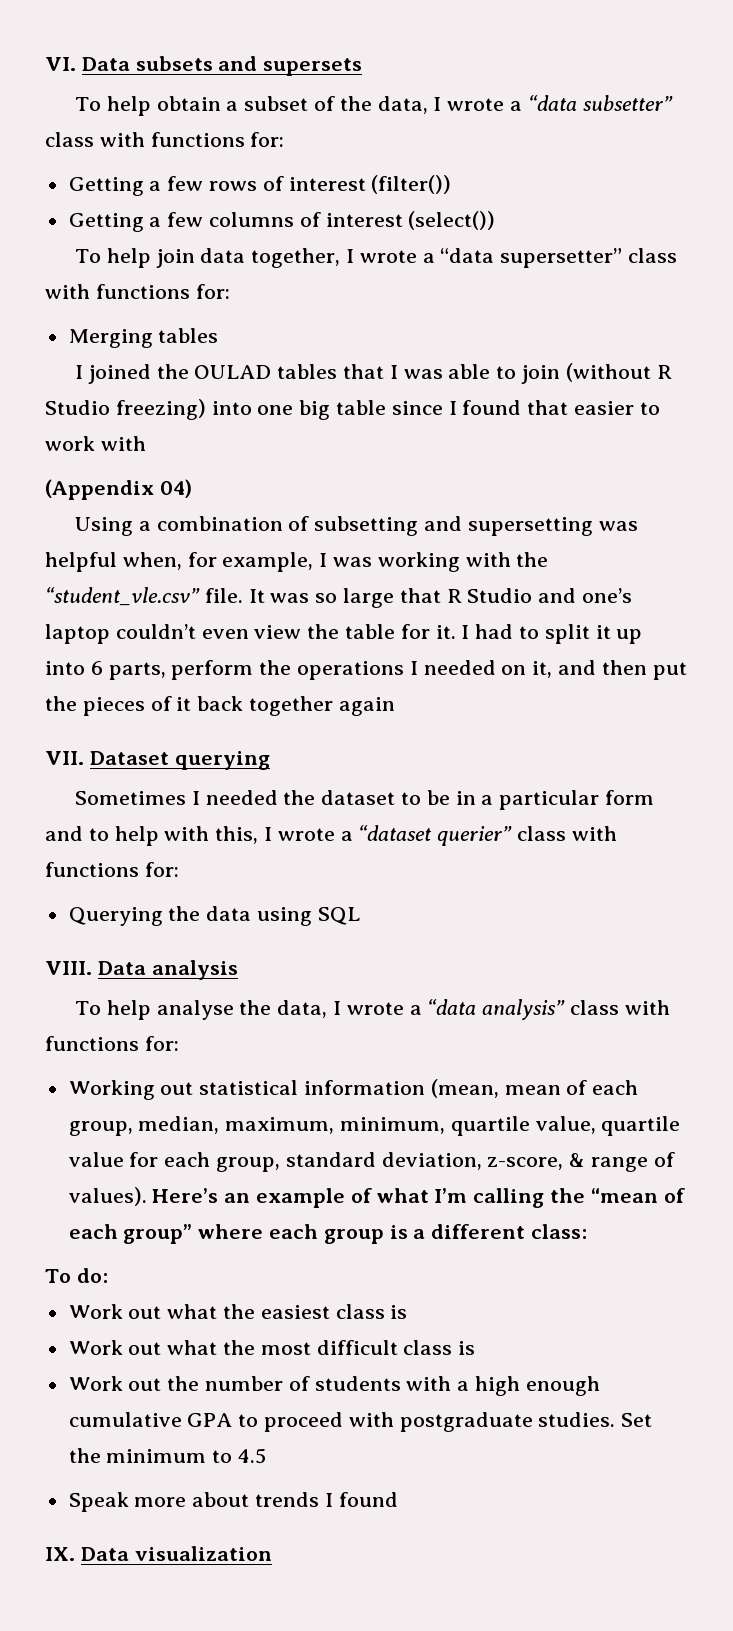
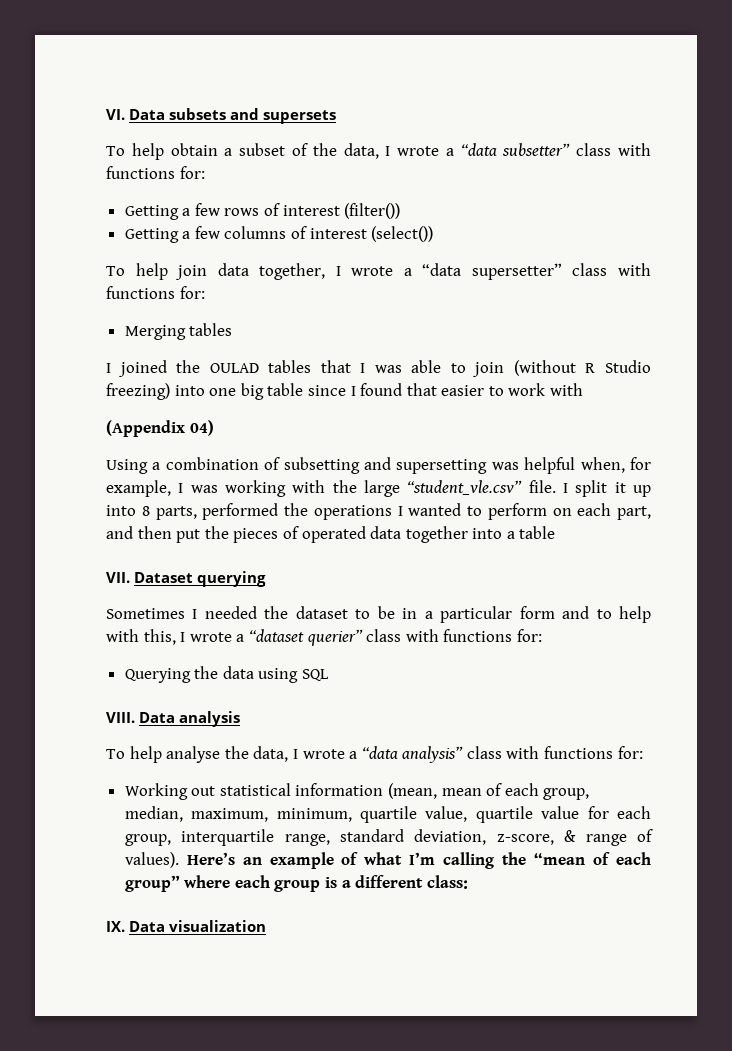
(549, 559) none -> [364,480,400,497] large
[248,588,633,608] [45,624,643,644] [45,660,553,680] It was so large that R Studio and one’s laptop couldn’t even view the table for it. I had to split it up into 6 parts, perform the operations I needed on it, -> [563,480,651,497] [106,503,651,520] I split it up into 8 parts, performed the operations I wanted to perform on each part,
[176,696,395,716] it back together again -> [301,526,556,543] operated data together into a table
(281, 1164) none -> [181,829,330,846] interquartile range,
[45,1268,108,1283] [68,1304,408,1319] [68,1340,476,1355] [68,1376,600,1396] [68,1412,653,1432] [68,1448,267,1464] [68,1492,398,1512] // To do: // Work out what the easiest class is // Work out what the most difficult class is // Work out the number of students with a high enough cumulative GPA to proceed with postgraduate studies. Set the minimum to 4.5 // Speak more about trends I found -> (468, 882) none

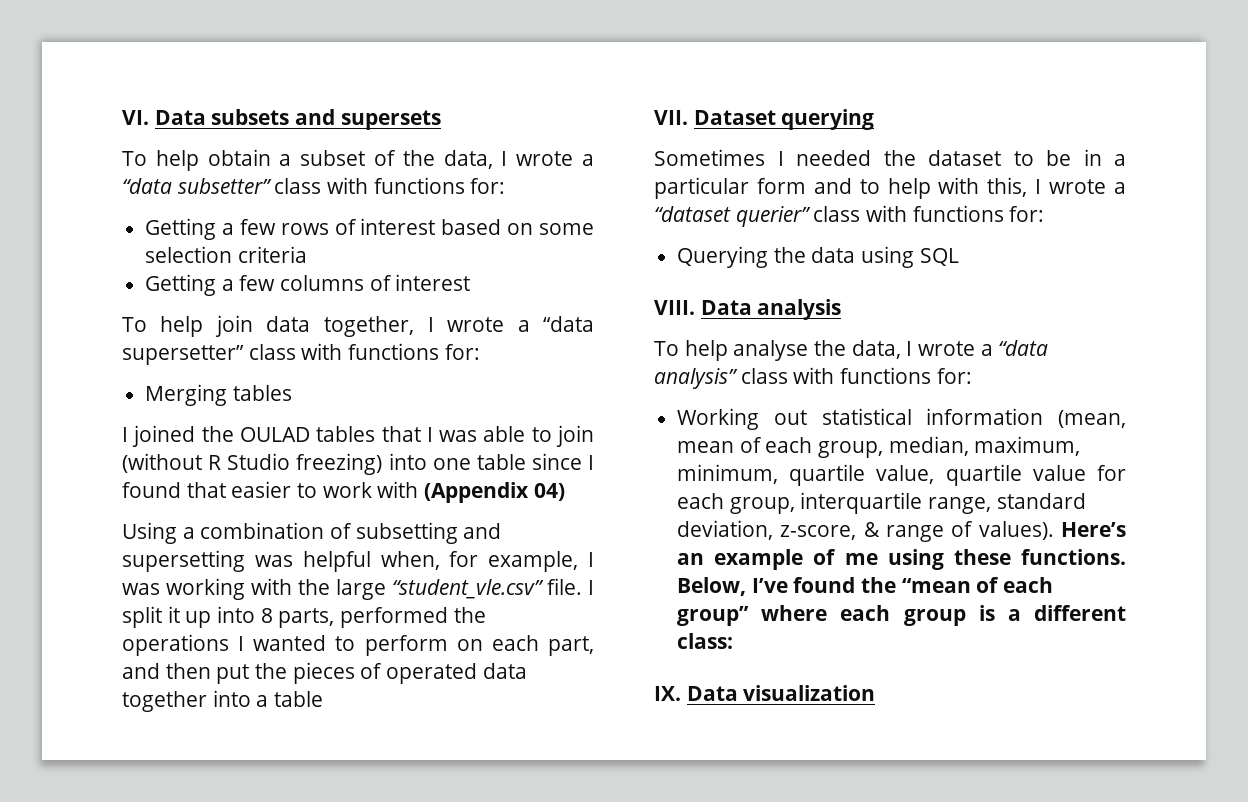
[344,203,401,219] (filter()) -> [441,219,594,235] [145,246,307,263] based on some selection criteria
[371,226,434,242] (select()) -> (471, 282) none
[240,383,264,400] big -> (471, 464) none
(584, 389) // -> (419, 489) none
[364,852,495,869] what I’m calling -> [844,549,1126,570] [677,577,856,596] me using these functions. Below, I’ve found

